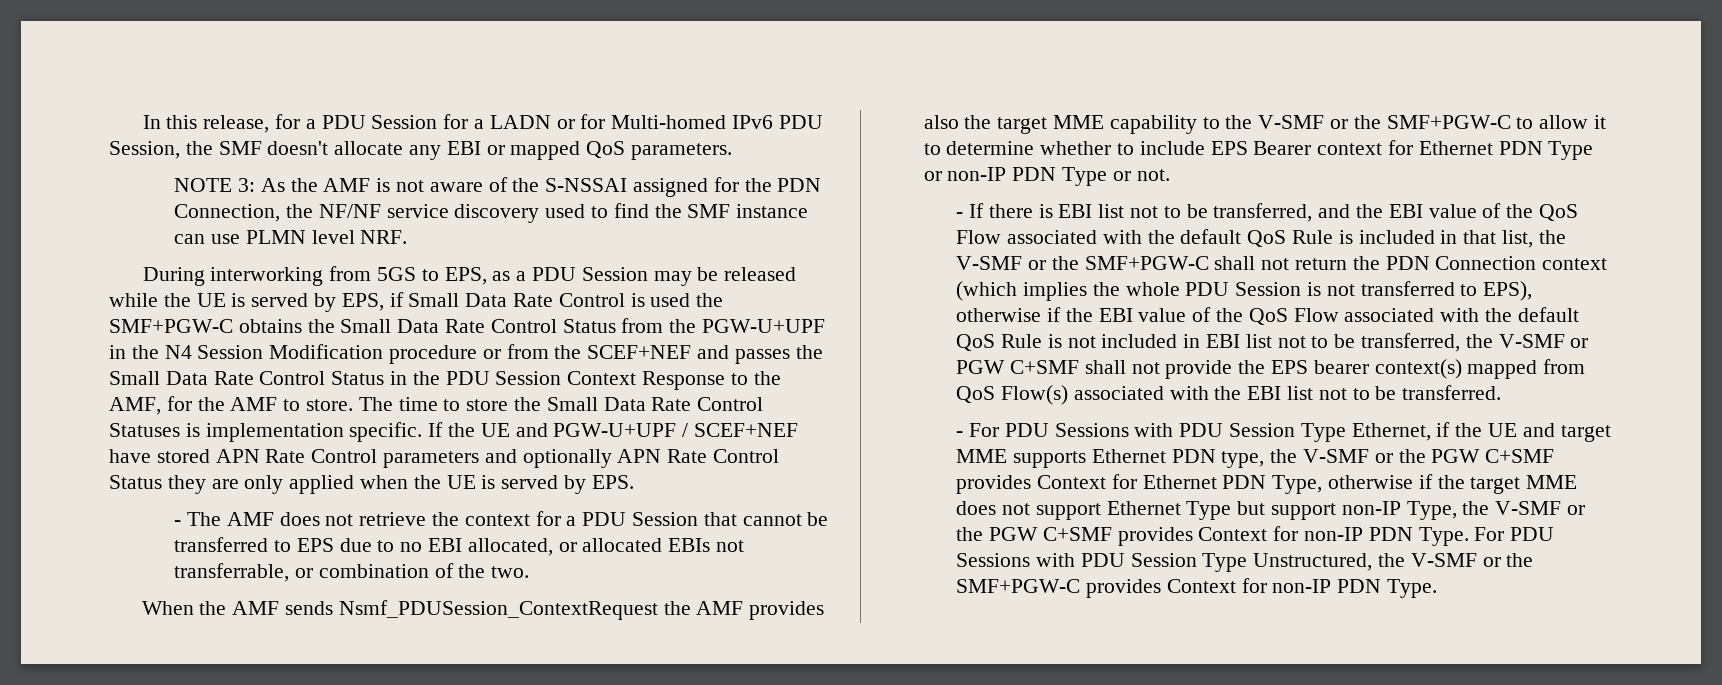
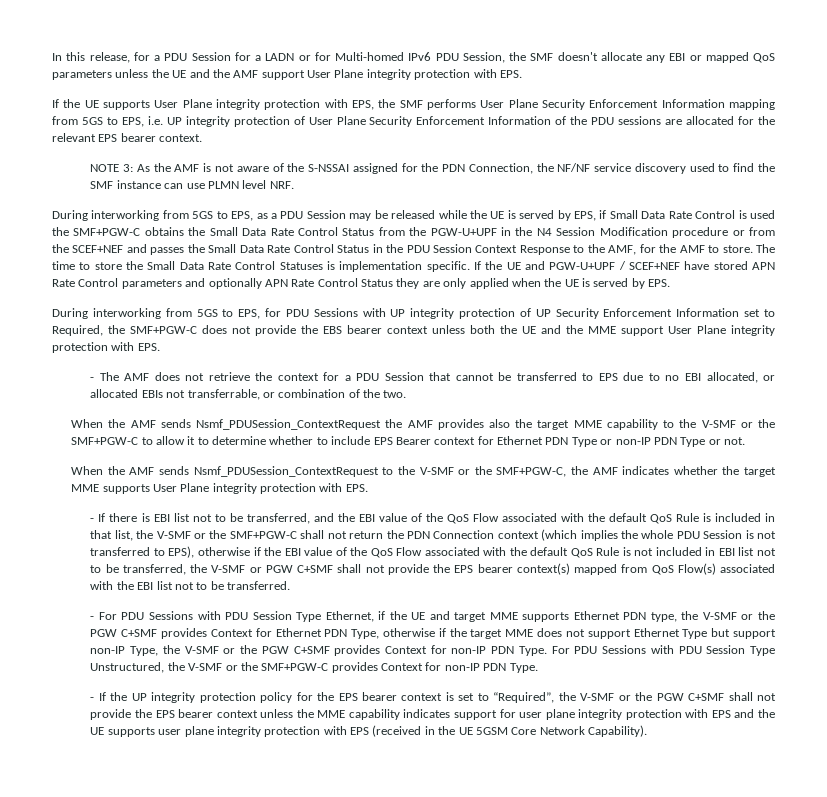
[631,143,733,160] parameters. -> [52,69,522,80] [52,99,775,110] [52,116,776,127] [52,133,203,142] parameters unless the UE and the AMF support User Plane integrity protection with EPS. // If the UE supports User Plane integrity protection with EPS, the SMF performs User Plane Security Enforcement Information mapping from 5GS to EPS, i.e. UP integrity protection of User Plane Security Enforcement Information of the PDU sessions are allocated for the relevant EPS bearer context.
(634, 482) none -> [52,308,776,319] [52,325,775,336] [52,342,160,353] // During interworking from 5GS to EPS, for PDU Sessions with UP integrity protection of UP Security Enforcement Information set to Required, the SMF+PGW-C does not provide the EBS bearer context unless both the UE and the MME support User Plane integrity protection with EPS.
(1170, 175) none -> [71,466,777,477] [71,483,368,494] // When the AMF sends Nsmf_PDUSession_ContextRequest to the V-SMF or the SMF+PGW-C, the AMF indicates whether the target MME supports User Plane integrity protection with EPS.
(1438, 588) none -> [90,692,777,703] [90,709,776,720] [90,725,648,737] // - If the UP integrity protection policy for the EPS bearer context is set to “Required”, the V-SMF or the PGW C+SMF shall not provide the EPS bearer context unless the MME capability indicates support for user plane integrity protection with EPS and the UE supports user plane integrity protection with EPS (received in the UE 5GSM Core Network Capability).

